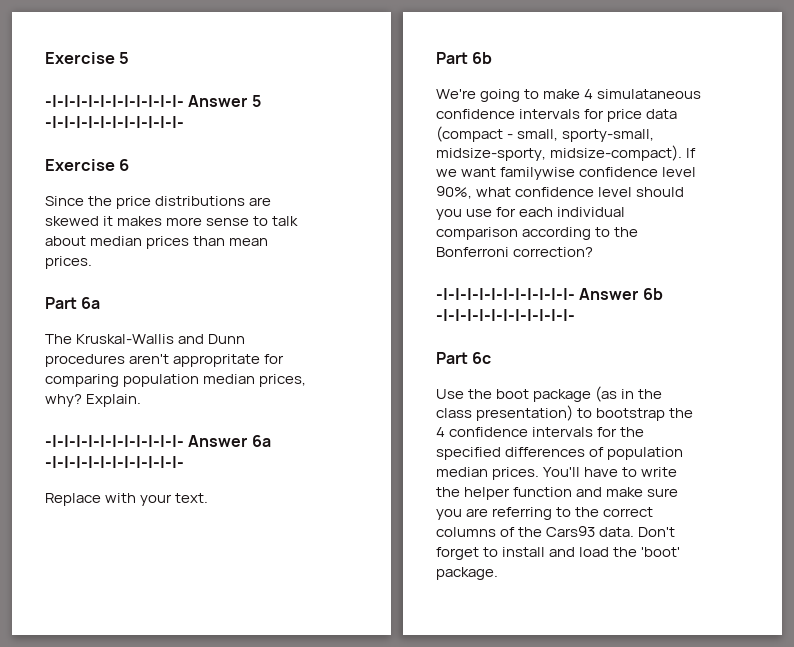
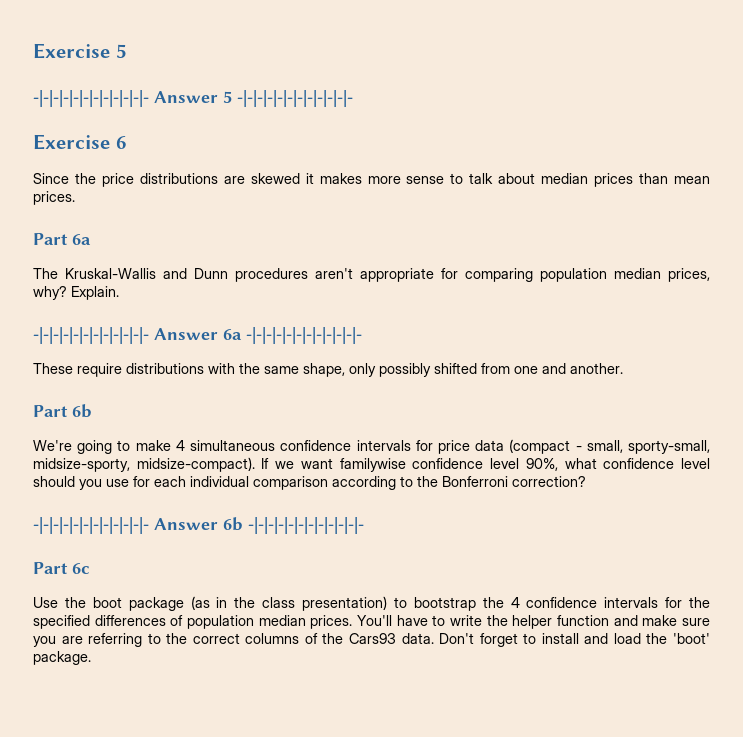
[173,354,261,367] appropritate -> [360,268,434,282] appropriate
[45,493,209,506] Replace with your text. -> [33,363,623,377] These require distributions with the same shape, only possibly shifted from one and another.
[597,89,702,99] simulataneous -> [190,440,276,451] simultaneous

